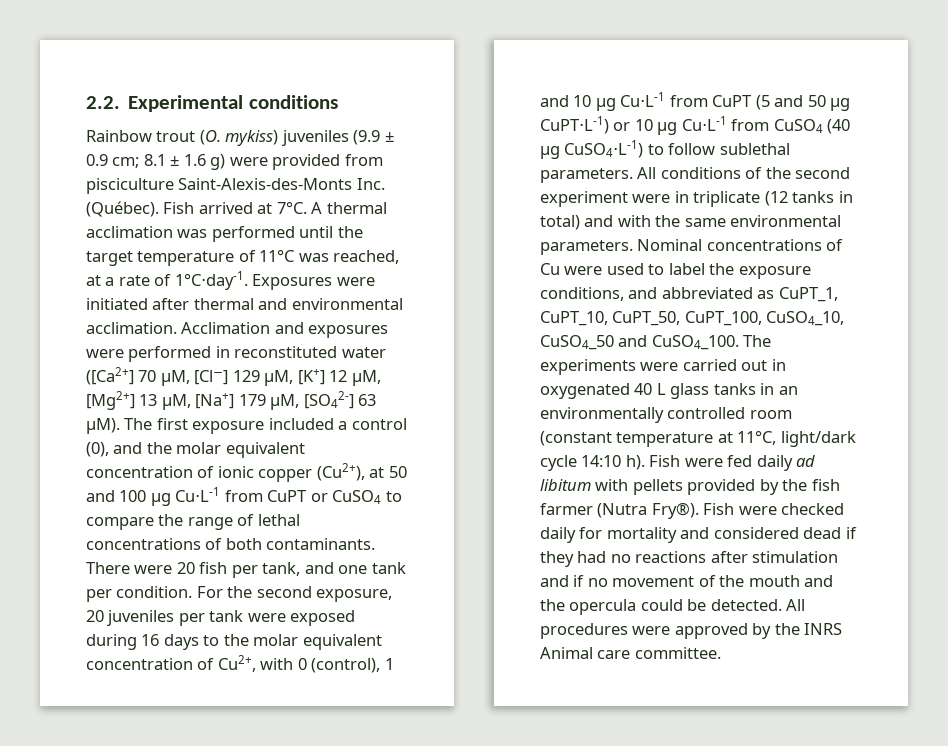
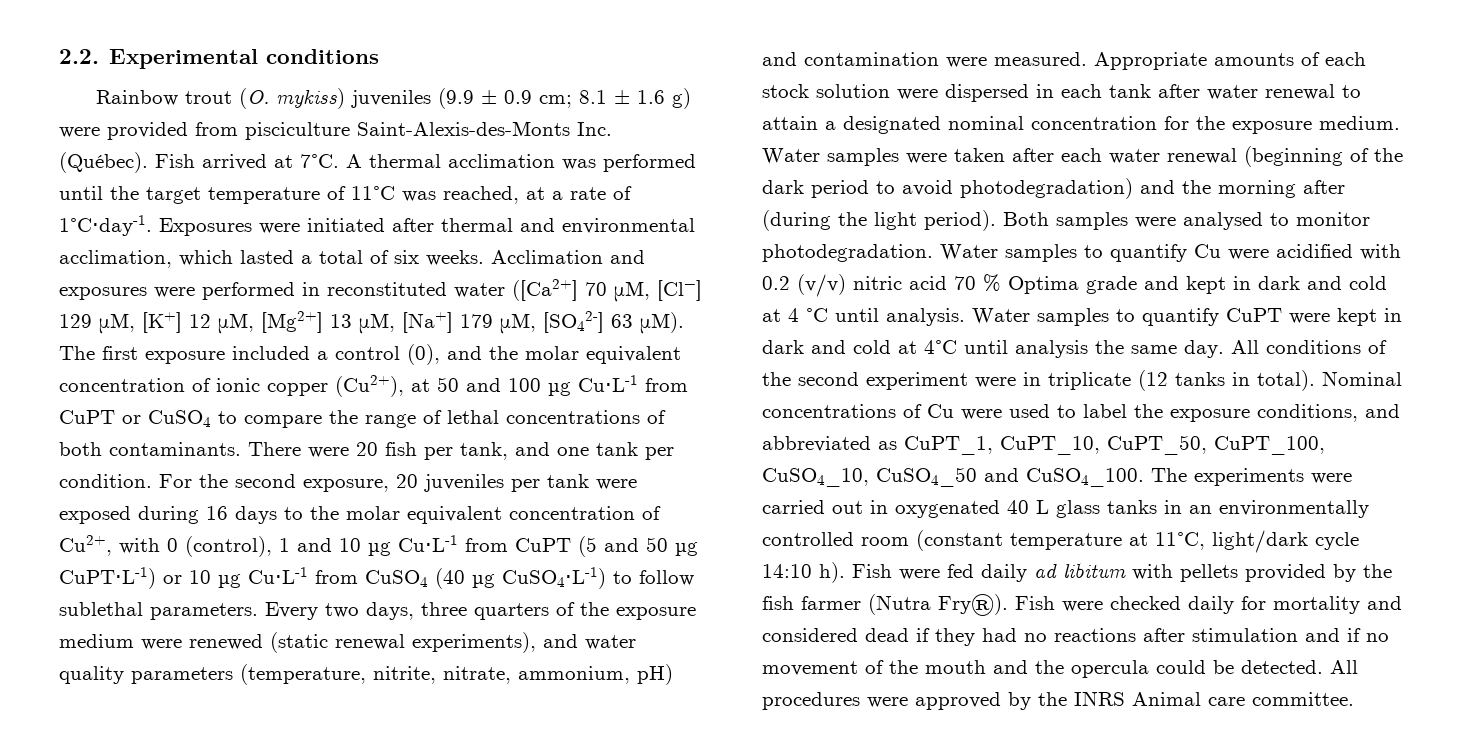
[86,322,177,334] acclimation. -> [59,250,484,268] acclimation, which lasted a total of six weeks.
(633, 175) none -> [265,602,696,620] [59,632,636,653] [59,664,673,685] [762,52,1366,70] [762,84,1361,102] [762,116,1400,134] [762,146,1403,167] [762,178,1345,199] [762,210,1370,231] [762,244,1401,262] [762,274,1387,297] [762,308,1402,326] [762,340,1224,358] Every two days, three quarters of the exposure medium were renewed (static renewal experiments), and water quality parameters (temperature, nitrite, nitrate, ammonium, pH) and contamination were measured. Appropriate amounts of each stock solution were dispersed in each tank after water renewal to attain a designated nominal concentration for the exposure medium. Water samples were taken after each water renewal (beginning of the dark period to avoid photodegradation) and the morning after (during the light period). Both samples were analysed to monitor photodegradation. Water samples to quantify Cu were acidified with 0.2 (v/v) nitric acid 70 % Optima grade and kept in dark and cold at 4 °C until analysis. Water samples to quantify CuPT were kept in dark and cold at 4°C until analysis the same day.
[540,215,842,230] [540,240,633,255] total) and with the same environmental parameters. -> [1257,370,1315,391] total).

